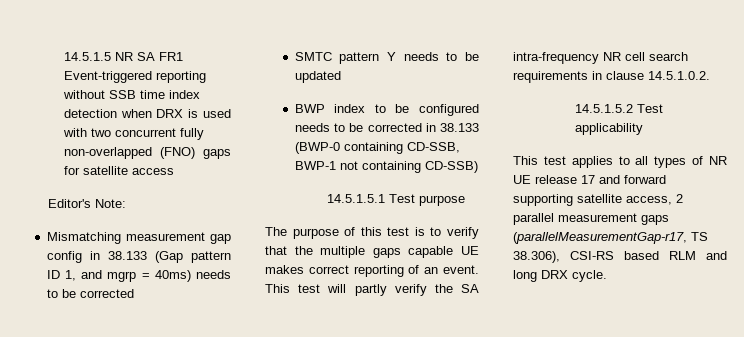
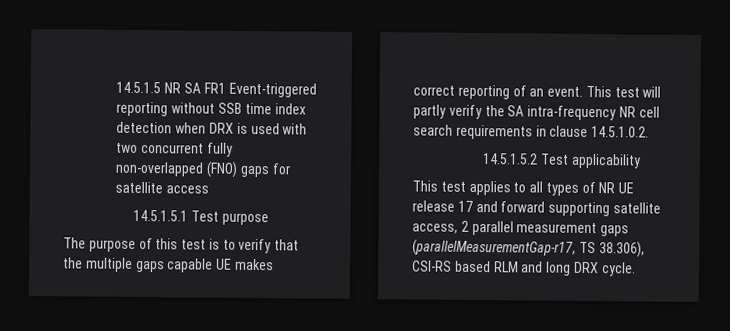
[48,199,127,208] [46,232,231,244] [46,251,231,263] [46,270,231,282] [46,289,134,298] [294,52,479,64] [294,71,341,83] [294,104,479,116] [294,123,479,132] [294,142,460,154] [294,161,478,173] // Editor's Note: // Mismatching measurement gap config in 38.133 (Gap pattern ID 1, and mgrp = 40ms) needs to be corrected // SMTC pattern Y needs to be updated // BWP index to be configured needs to be corrected in 38.133 (BWP-0 containing CD-SSB, BWP-1 not containing CD-SSB) -> (210, 189) none

